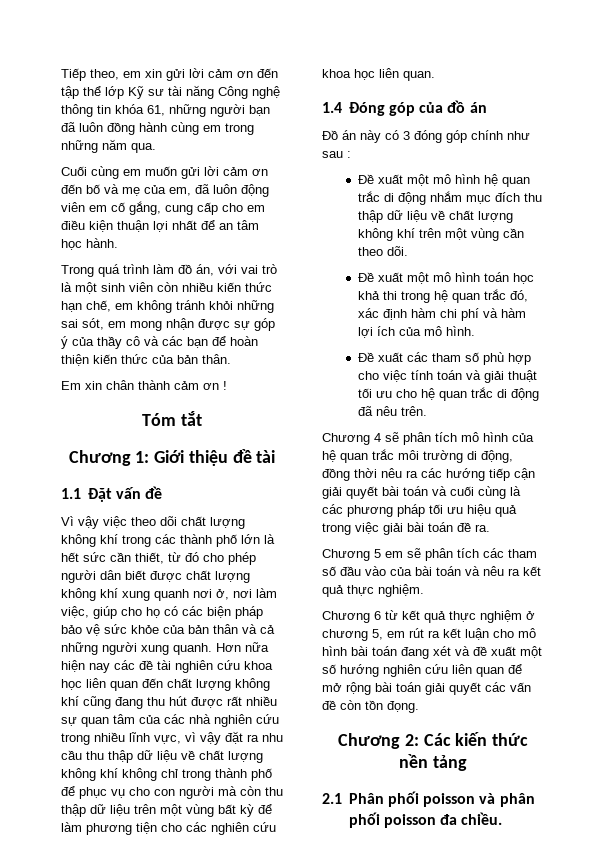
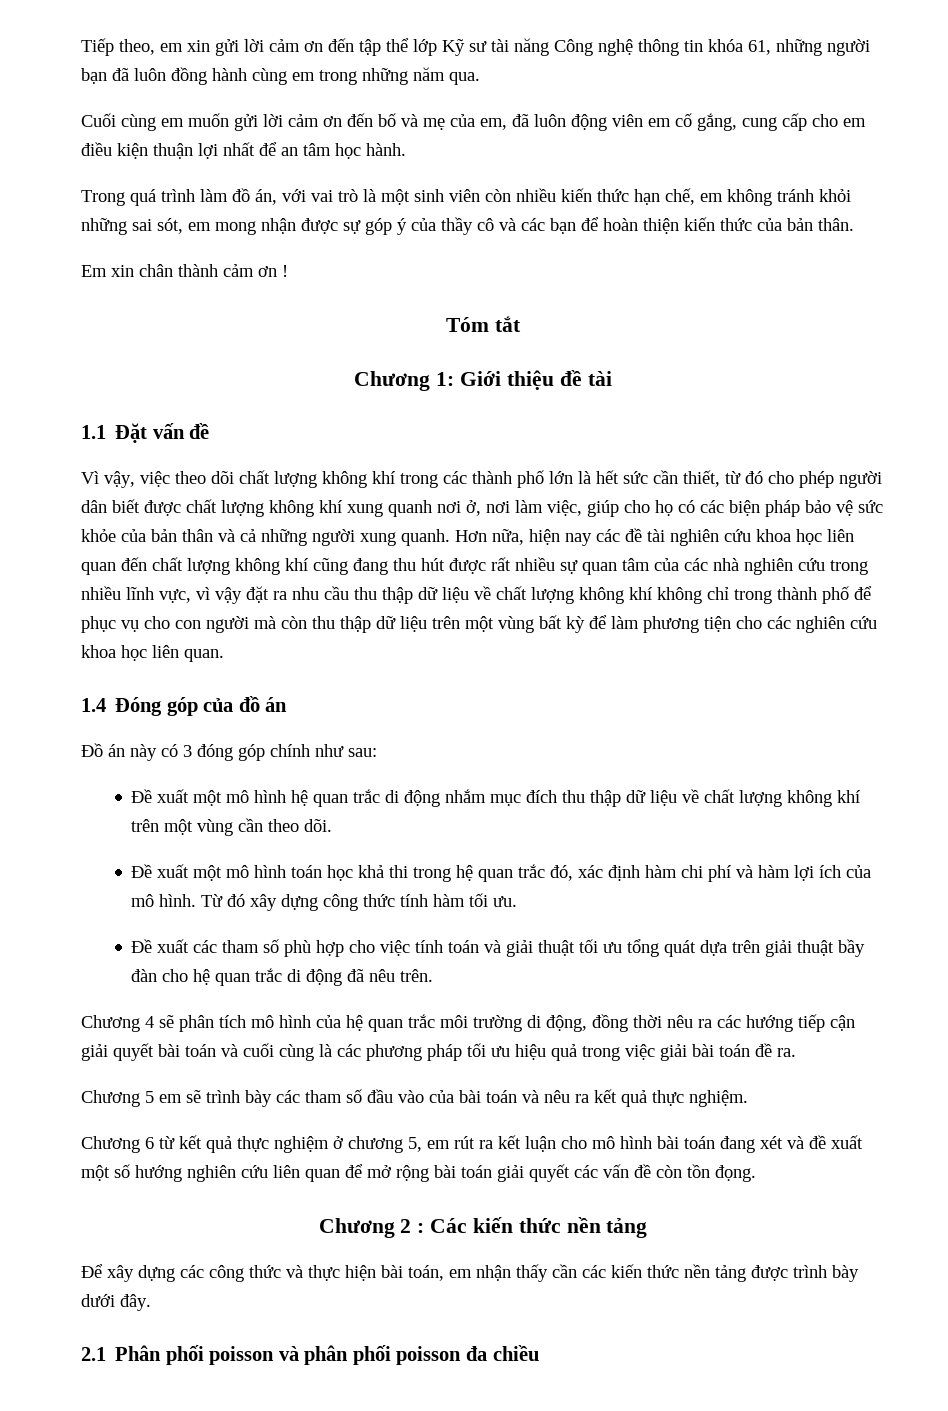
[78,516,99,529] vậy -> [104,471,135,488] vậy,
[245,642,269,652] nữa -> [492,529,524,545] nữa,
[322,151,351,158] sau : -> [348,748,377,757] sau:
(475, 331) none -> [201,893,518,911] Từ đó xây dựng công thức tính hàm tối ưu.
(392, 394) none -> [627,939,866,957] [131,969,158,982] tổng quát dựa trên giải thuật bầy đàn
[425,548,479,561] phân tích -> [206,1090,272,1107] trình bày
[404,734,419,746] 2: -> [400,1219,425,1233] 2 :
(467, 763) none -> [81,1264,859,1282] [81,1294,151,1311] // Để xây dựng các công thức và thực hiện bài toán, em nhận thấy cần các kiến thức nền tảng được trình bày dưới đây.
[461,812,503,825] chiều. -> [492,1345,539,1361] chiều

